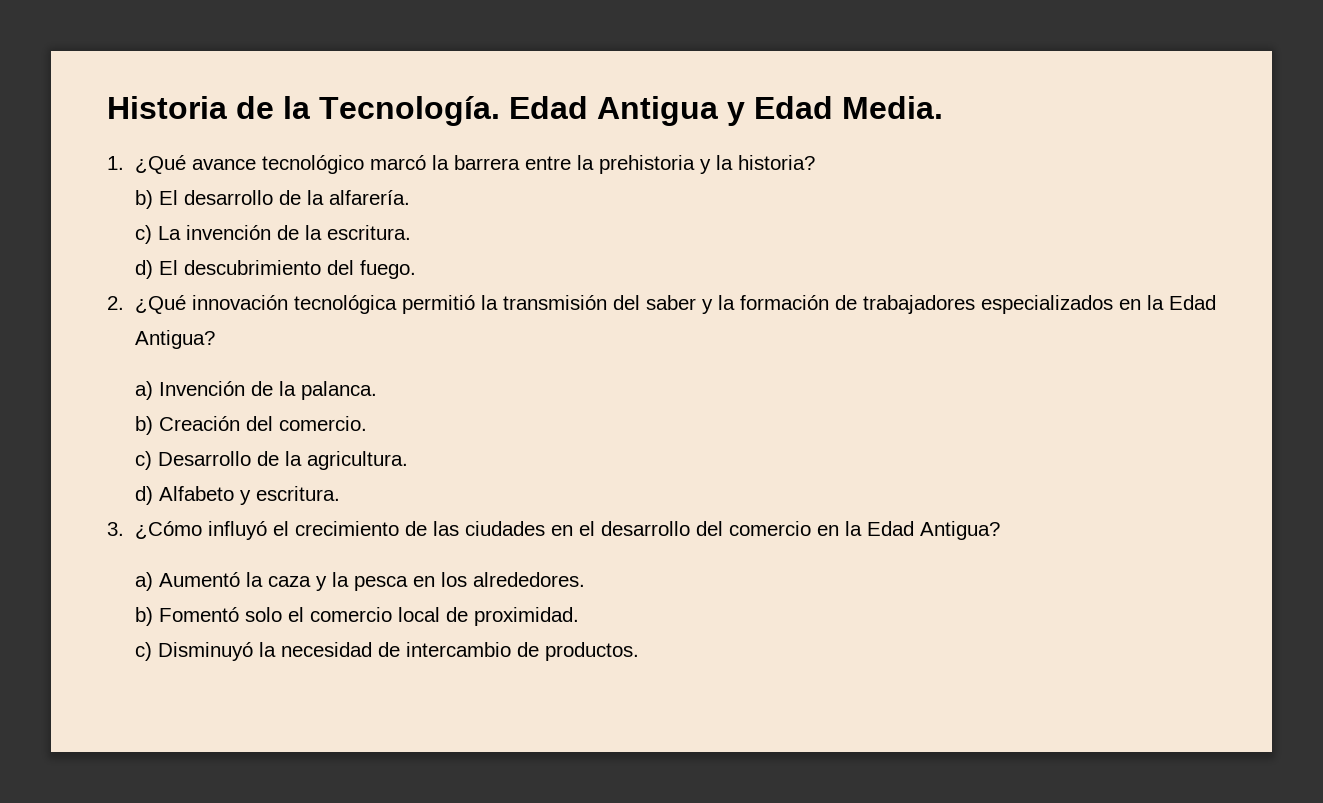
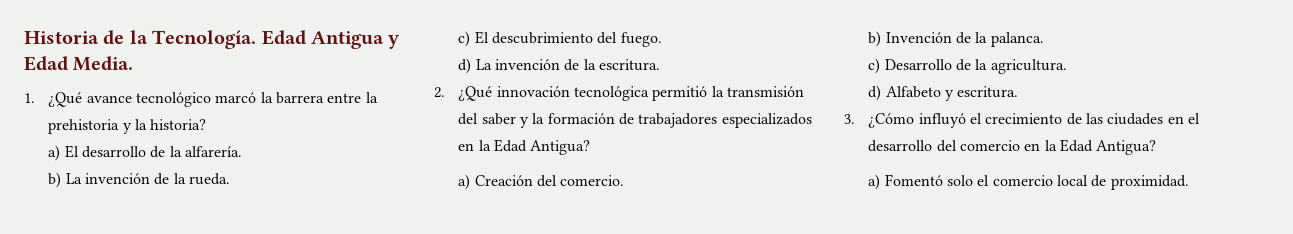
[134,190,153,209] b) -> [48,145,61,161] a)
[134,225,152,244] c) -> [48,172,230,188] [458,31,662,47] [458,58,472,74] b) La invención de la rueda. // c) El descubrimiento del fuego. // d)
[134,260,416,279] // d) El descubrimiento del fuego. -> (660, 65) none
(153, 390) none -> [474,175,625,187] [868,31,882,47] Creación del comercio. // b)
[134,416,367,435] // b) Creación del comercio. -> (1044, 39) none
[158,572,585,591] [134,607,153,626] Aumentó la caza y la pesca en los alrededores. // b) -> (881, 182) none
[134,642,639,661] // c) Disminuyó la necesidad de intercambio de productos. -> (1189, 182) none

